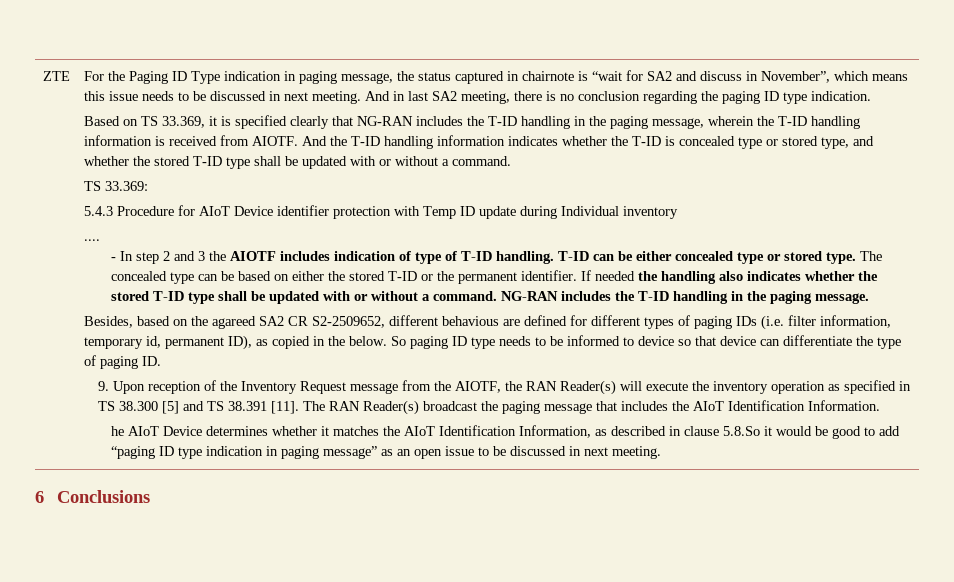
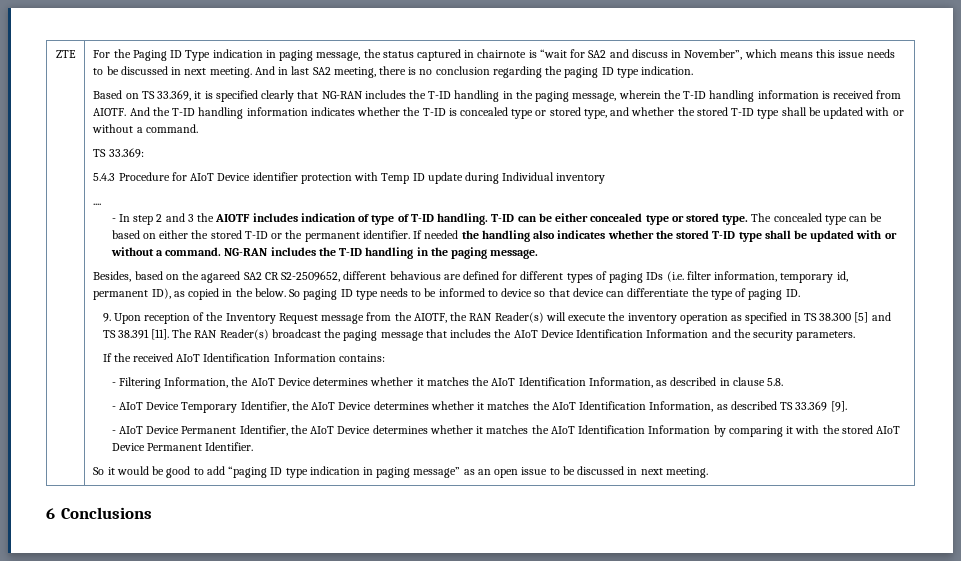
[727,400,880,411] [111,426,125,436] Identification Information. // he -> [540,329,856,341] [102,353,385,362] [111,377,249,389] Device Identification Information and the security parameters. // If the received AIoT Identification Information contains: // - Filtering Information, the
[723,426,761,436] 5.8.So -> [767,378,784,386] [111,401,847,413] [111,425,900,437] [111,442,254,451] [93,467,105,475] 5.8. // - AIoT Device Temporary Identifier, the AIoT Device determines whether it matches the AIoT Identification Information, as described TS 33.369 [9]. // - AIoT Device Permanent Identifier, the AIoT Device determines whether it matches the AIoT Identification Information by comparing it with the stored AIoT Device Permanent Identifier. // So

